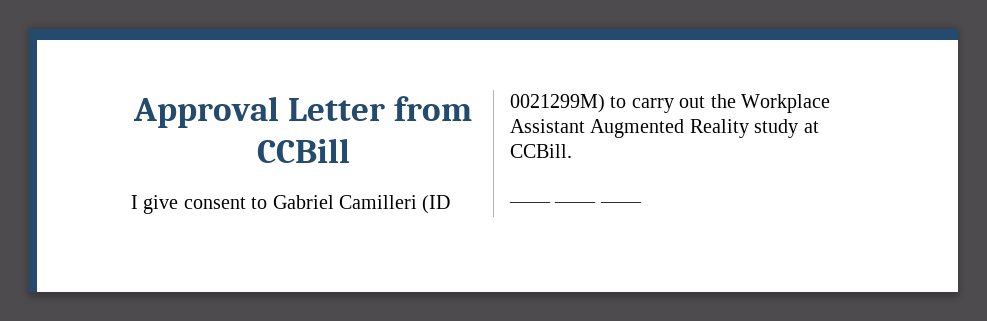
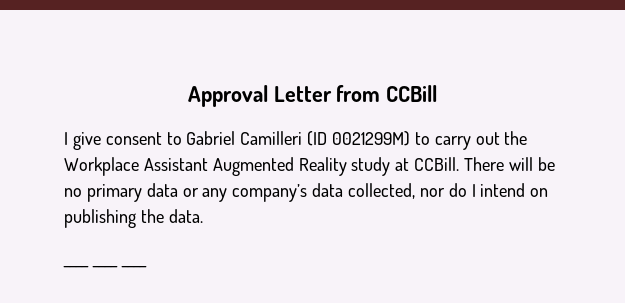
(572, 151) none -> [464,157,555,171] [64,183,549,202] [64,209,203,228] There will be no primary data or any company’s data collected, nor do I intend on publishing the data.

